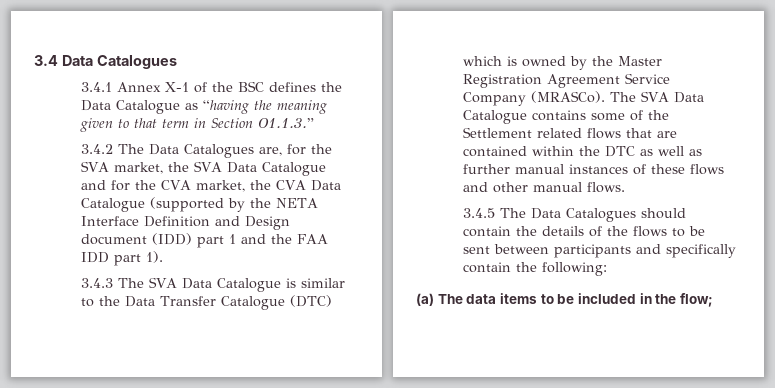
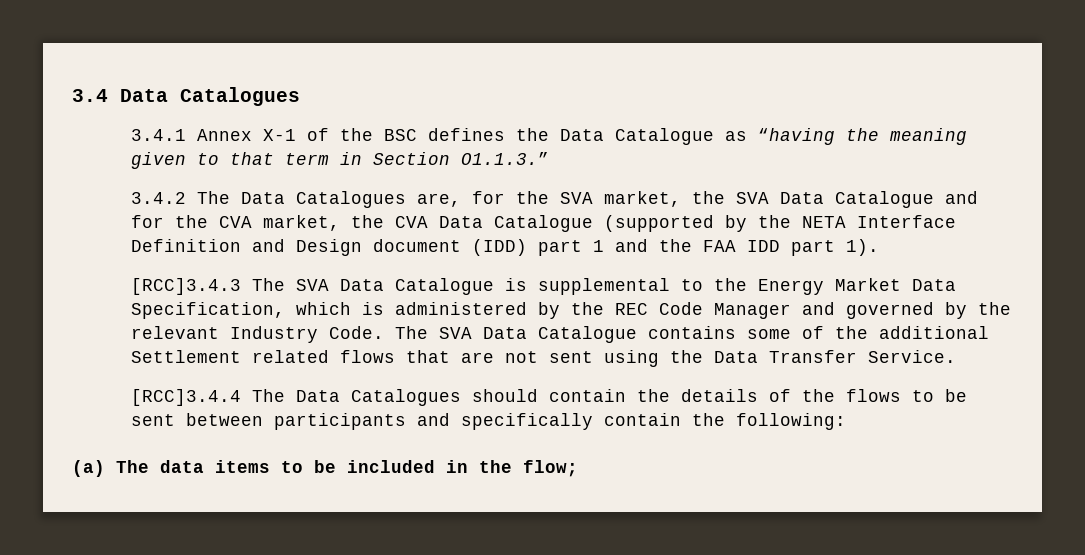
[80,278,113,288] 3.4.3 -> [131,278,242,295] [RCC]3.4.3
[300,278,345,288] similar -> [538,278,671,295] supplemental
[124,295,332,310] Data Transfer Catalogue (DTC) -> [758,278,957,295] [131,302,286,319] Energy Market Data Specification,
[521,56,662,70] [462,73,670,88] [462,91,605,106] owned by the Master Registration Agreement Service Company (MRASCo). -> [395,302,1012,319] [131,326,385,343] administered by the REC Code Manager and governed by the relevant Industry Code.
(669, 115) none -> [879,326,990,339] additional
[462,146,702,157] [462,164,724,175] [462,182,625,193] [462,208,495,218] contained within the DTC as well as further manual instances of these flows and other manual flows. // 3.4.5 -> [505,350,957,367] [131,389,242,406] not sent using the Data Transfer Service. // [RCC]3.4.4

